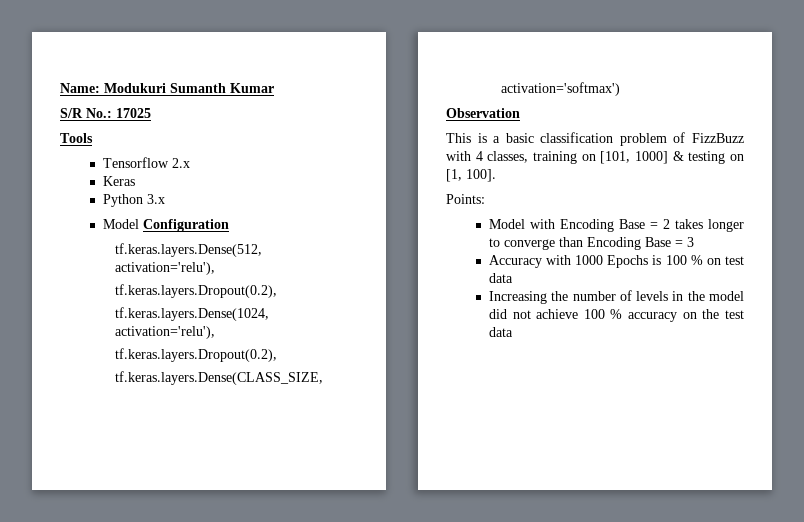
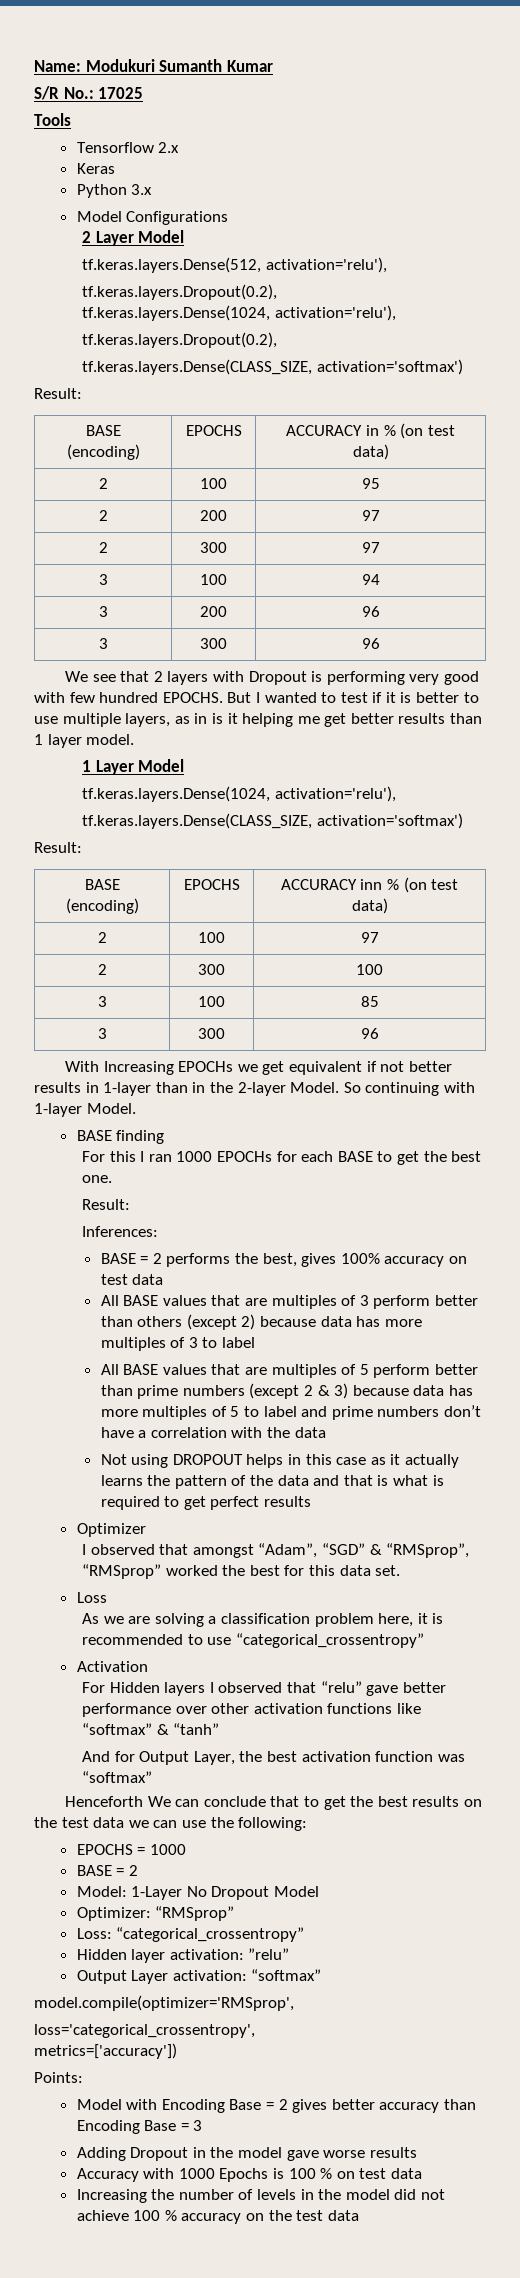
[142,219,229,232] Configuration -> [126,211,229,225] [82,230,185,246] Configurations // 2 Layer Model
[446,108,520,118] [446,132,744,146] [446,151,744,164] [446,169,496,182] Observation // This is a basic classification problem of FizzBuzz with 4 classes, training on [101, 1000] & testing on [1, 100]. -> [34,388,82,399] [85,425,121,436] [66,444,140,460] [185,425,242,436] [286,423,455,439] [352,444,389,460] [98,478,108,489] [200,478,227,489] [361,478,380,489] [98,510,108,521] [200,510,227,521] [361,510,380,521] [98,542,108,553] [200,542,227,553] [361,542,380,553] [98,574,108,585] [200,574,227,585] [361,574,380,585] [98,606,108,617] [200,606,227,617] [361,606,380,617] [98,638,108,649] [200,638,227,649] [361,638,380,649] [65,671,480,685] [34,692,479,703] [34,713,483,727] [34,734,135,748] [82,759,185,775] [82,786,396,802] [82,813,463,829] [34,842,82,853] [84,879,120,890] [65,898,139,914] [183,879,240,890] [280,877,459,893] [351,898,388,914] [97,932,107,943] [198,932,225,943] [360,932,379,943] [97,964,107,975] [198,964,225,975] [356,964,383,975] [97,996,107,1007] [198,996,225,1007] [360,996,379,1007] [97,1028,107,1039] [198,1028,225,1039] [360,1028,379,1039] [65,1061,452,1075] [34,1082,475,1096] [34,1103,136,1117] [76,1130,165,1144] [82,1151,482,1165] [82,1175,113,1183] [82,1199,131,1210] [82,1226,159,1237] [100,1253,468,1267] [100,1274,164,1285] [100,1295,479,1309] [100,1314,422,1330] [100,1337,256,1351] [100,1364,479,1378] [100,1383,474,1399] [100,1405,482,1420] [100,1427,326,1438] [100,1454,460,1468] [100,1475,444,1489] [100,1496,312,1510] [76,1523,146,1537] [82,1543,470,1558] [82,1564,401,1579] [76,1592,107,1603] [82,1613,444,1627] [82,1633,424,1648] [76,1661,148,1672] [82,1681,446,1696] [82,1703,421,1717] [82,1723,220,1735] [82,1751,465,1765] [82,1771,153,1783] [65,1796,483,1810] [34,1817,308,1831] [76,1844,186,1855] [76,1865,138,1876] [76,1886,320,1900] [76,1906,235,1921] [76,1927,305,1942] [76,1948,290,1963] [76,1969,322,1984] [34,1995,294,2011] [34,2024,255,2038] [34,2043,177,2059] Result: // BASE (encoding) | EPOCHS | ACCURACY in % (on test data) // 2 | 100 | 95 // 2 | 200 | 97 // 2 | 300 | 97 // 3 | 100 | 94 // 3 | 200 | 96 // 3 | 300 | 96 // We see that 2 layers with Dropout is performing very good with few hundred EPOCHS. But I wanted to test if it is better to use multiple layers, as in is it helping me get better results than 1 layer model. // 1 Layer Model // tf.keras.layers.Dense(1024, activation='relu'), // tf.keras.layers.Dense(CLASS_SIZE, activation='softmax') // Result: // BASE (encoding) | EPOCHS | ACCURACY inn % (on test data) // 2 | 100 | 97 // 2 | 300 | 100 // 3 | 100 | 85 // 3 | 300 | 96 // With Increasing EPOCHs we get equivalent if not better results in 1-layer than in the 2-layer Model. So continuing with 1-layer Model. // BASE finding // For this I ran 1000 EPOCHs for each BASE to get the best one. // Result: // Inferences: // BASE = 2 performs the best, gives 100% accuracy on test data // All BASE values that are multiples of 3 perform better than others (except 2) because data has more multiples of 3 to label // All BASE values that are multiples of 5 perform better than prime numbers (except 2 & 3) because data has more multiples of 5 to label and prime numbers don’t have a correlation with the data // Not using DROPOUT helps in this case as it actually learns the pattern of the data and that is what is required to get perfect results // Optimizer // I observed that amongst “Adam”, “SGD” & “RMSprop”, “RMSprop” worked the best for this data set. // Loss // As we are solving a classification problem here, it is recommended to use “categorical_crossentropy” // Activation // For Hidden layers I observed that “relu” gave better performance over other activation functions like “softmax” & “tanh” // And for Output Layer, the best activation function was “softmax” // Henceforth We can conclude that to get the best results on the test data we can use the following: // EPOCHS = 1000 // BASE = 2 // Model: 1-Layer No Dropout Model // Optimizer: “RMSprop” // Loss: “categorical_crossentropy” // Hidden layer activation: ”relu” // Output Layer activation: “softmax” // model.compile(optimizer='RMSprop', // loss='categorical_crossentropy', // metrics=['accuracy'])
[674,219,744,232] [488,238,555,250] takes longer to converge -> [292,2099,440,2113] gives better accuracy
(694, 242) none -> [76,2147,417,2161] // Adding Dropout in the model gave worse results

